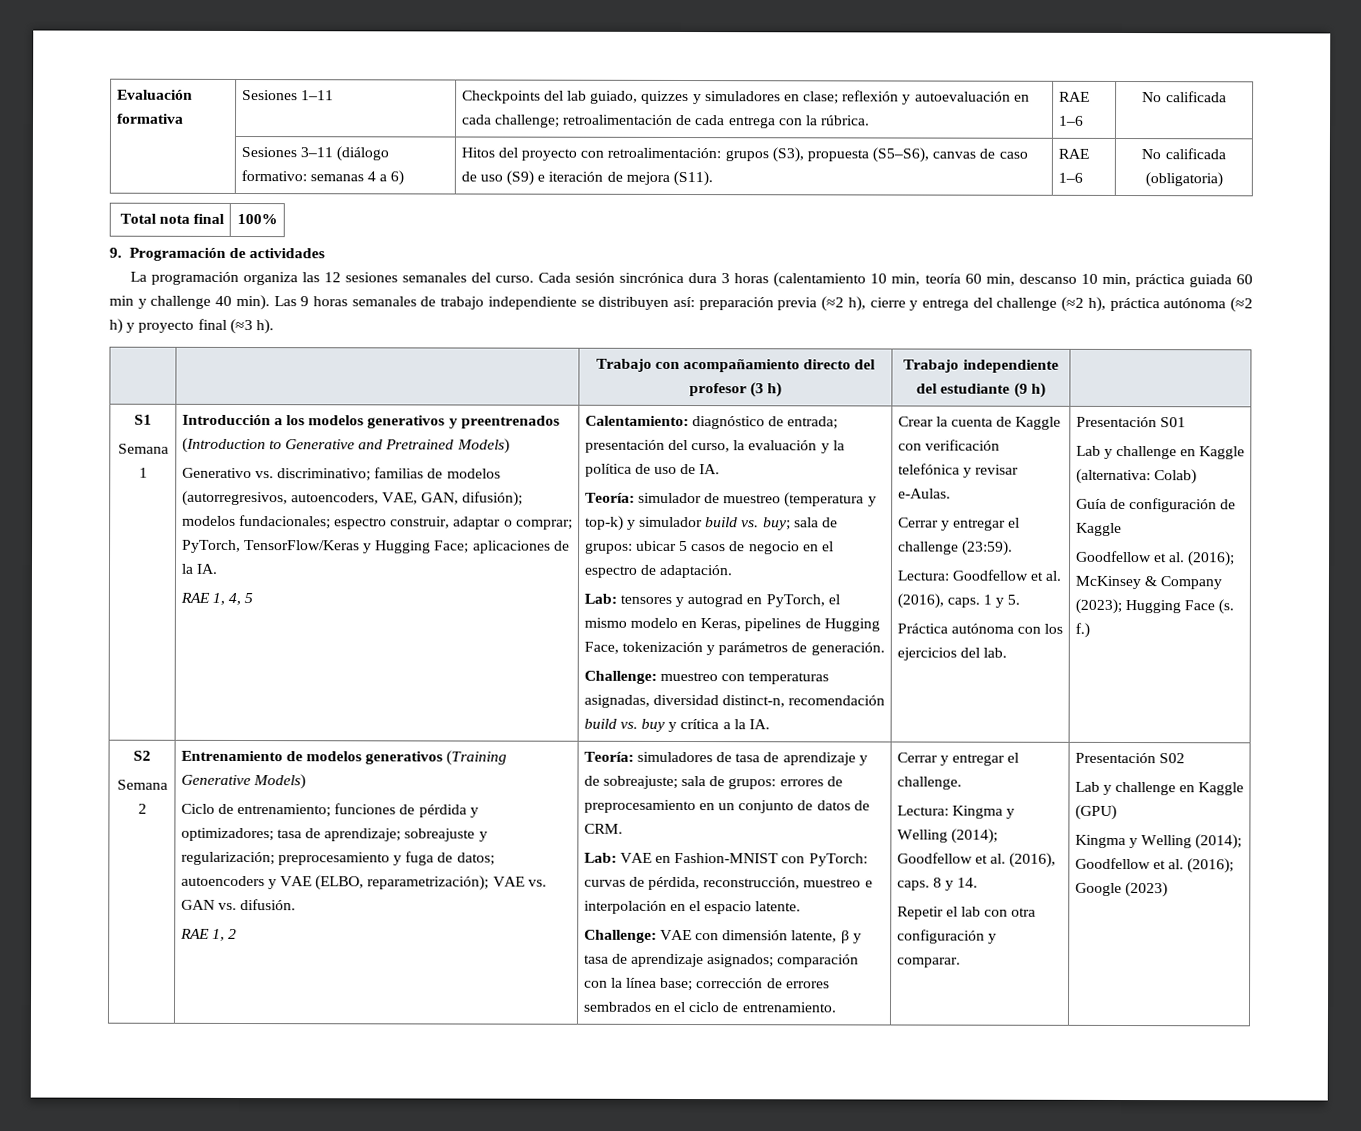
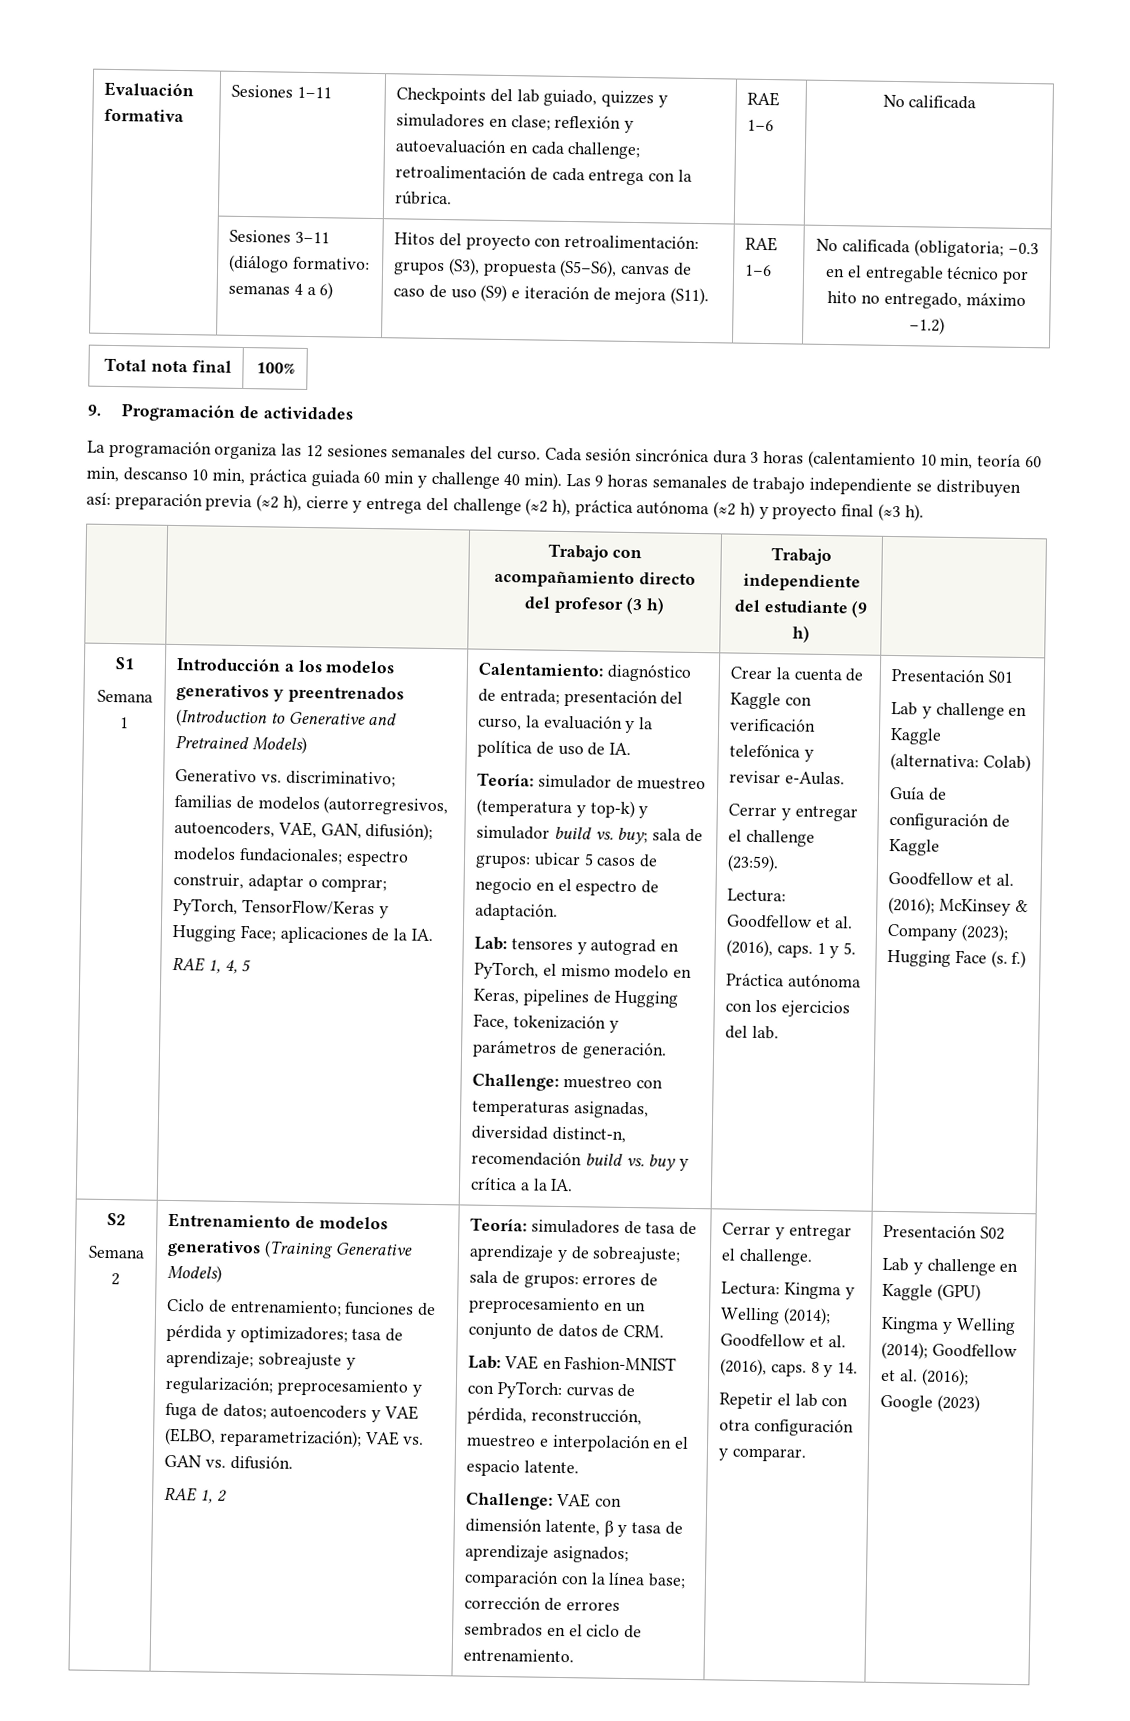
[1144,172,1223,188] (obligatoria) -> [913,239,1039,258] [825,265,1029,285] [827,290,1026,310] [908,317,945,335] (obligatoria; −0.3 en el entregable técnico por hito no entregado, máximo −1.2)

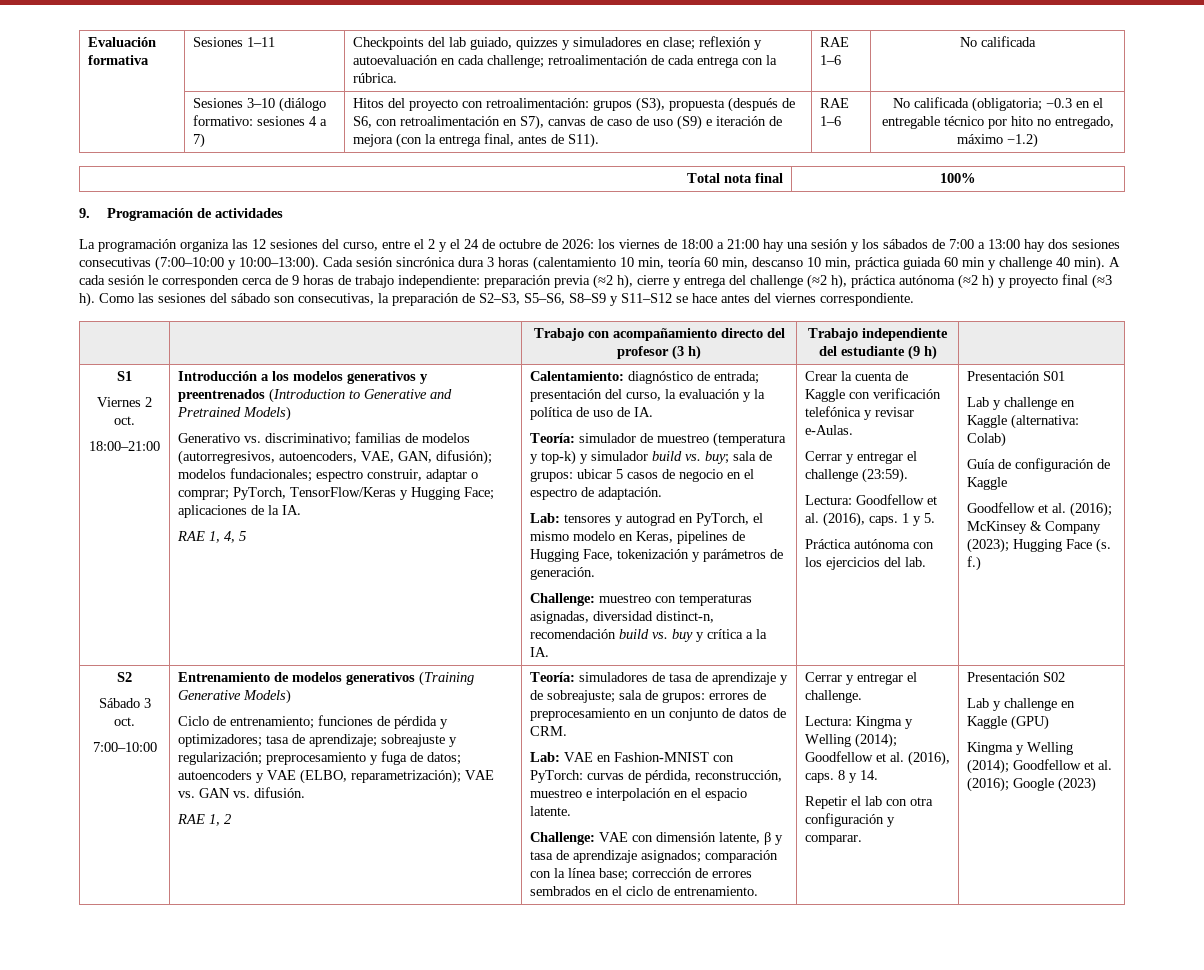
[294,231,330,244] 3–11 -> [246,98,275,108] 3–10
[228,284,291,295] semanas -> [256,116,305,126] sesiones
[319,282,334,300] 6) -> [192,133,205,148] 7)
[559,259,618,278] (S5–S6), -> [727,97,795,112] [352,115,544,130] (después de S6, con retroalimentación en S7),
[670,287,710,306] (S11). -> [395,133,599,148] (con la entrega final, antes de S11).
[391,445,541,461] semanales del curso. -> [322,239,1120,252] [79,256,319,271] del curso, entre el 2 y el 24 de octubre de 2026: los viernes de 18:00 a 21:00 hay una sesión y los sábados de 7:00 a 13:00 hay dos sesiones consecutivas (7:00–10:00 y 10:00–13:00).
[565,473,591,487] Las -> [1109,257,1120,267] [79,275,288,288] A cada sesión le corresponden cerca de
[651,475,727,489] semanales -> (334, 280) none
[809,477,1021,497] [86,491,111,505] independiente se distribuyen así: -> [398,275,480,288] independiente:
(924, 513) none -> [99,293,914,306] Como las sesiones del sábado son consecutivas, la preparación de S2–S3, S5–S6, S8–S9 y S11–S12 se hace antes del viernes correspondiente.
[96,689,153,703] [119,717,129,729] Semana 1 -> [97,397,152,407] [114,416,135,425] [89,441,160,451] Viernes 2 oct. // 18:00–21:00
[87,1245,145,1259] [111,1273,120,1286] Semana 2 -> [98,698,151,708] [114,717,135,726] [92,742,157,752] Sábado 3 oct. // 7:00–10:00

